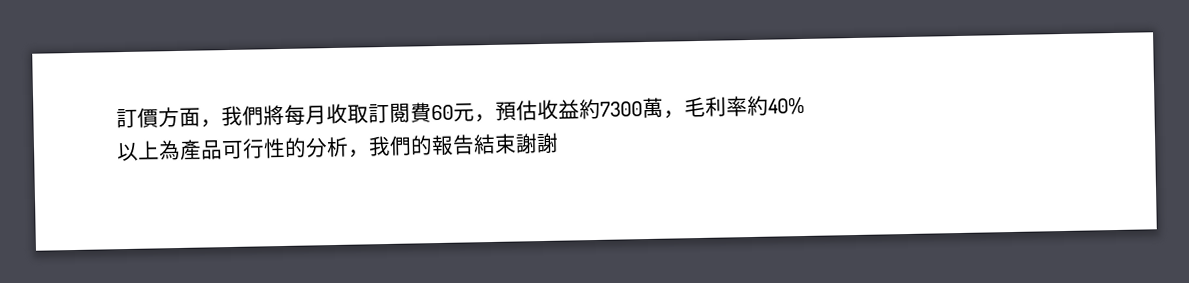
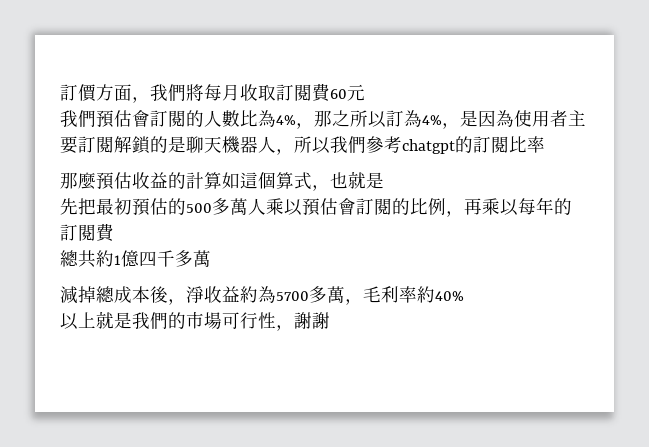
[474,98,643,123] ，預估收益約7300 -> [60,110,586,129] [60,136,545,155] [60,171,384,191] [60,197,572,217] [60,223,115,242] [60,250,211,268] [60,286,327,305] // 我們預估會訂閱的人數比為4%，那之所以訂為4%，是因為使用者主要訂閱解鎖的是聊天機器人，所以我們參考chatgpt的訂閱比率 // 那麼預估收益的計算如這個算式，也就是 // 先把最初預估的500多萬人乘以預估會訂閱的比例，再乘以每年的訂閱費 // 總共約1億四千多萬 // 減掉總成本後，淨收益約為5700多
[158,133,517,161] 為產品可行性的分析，我們的報告結束 -> [96,311,294,331] 就是我們的市場可行性，

